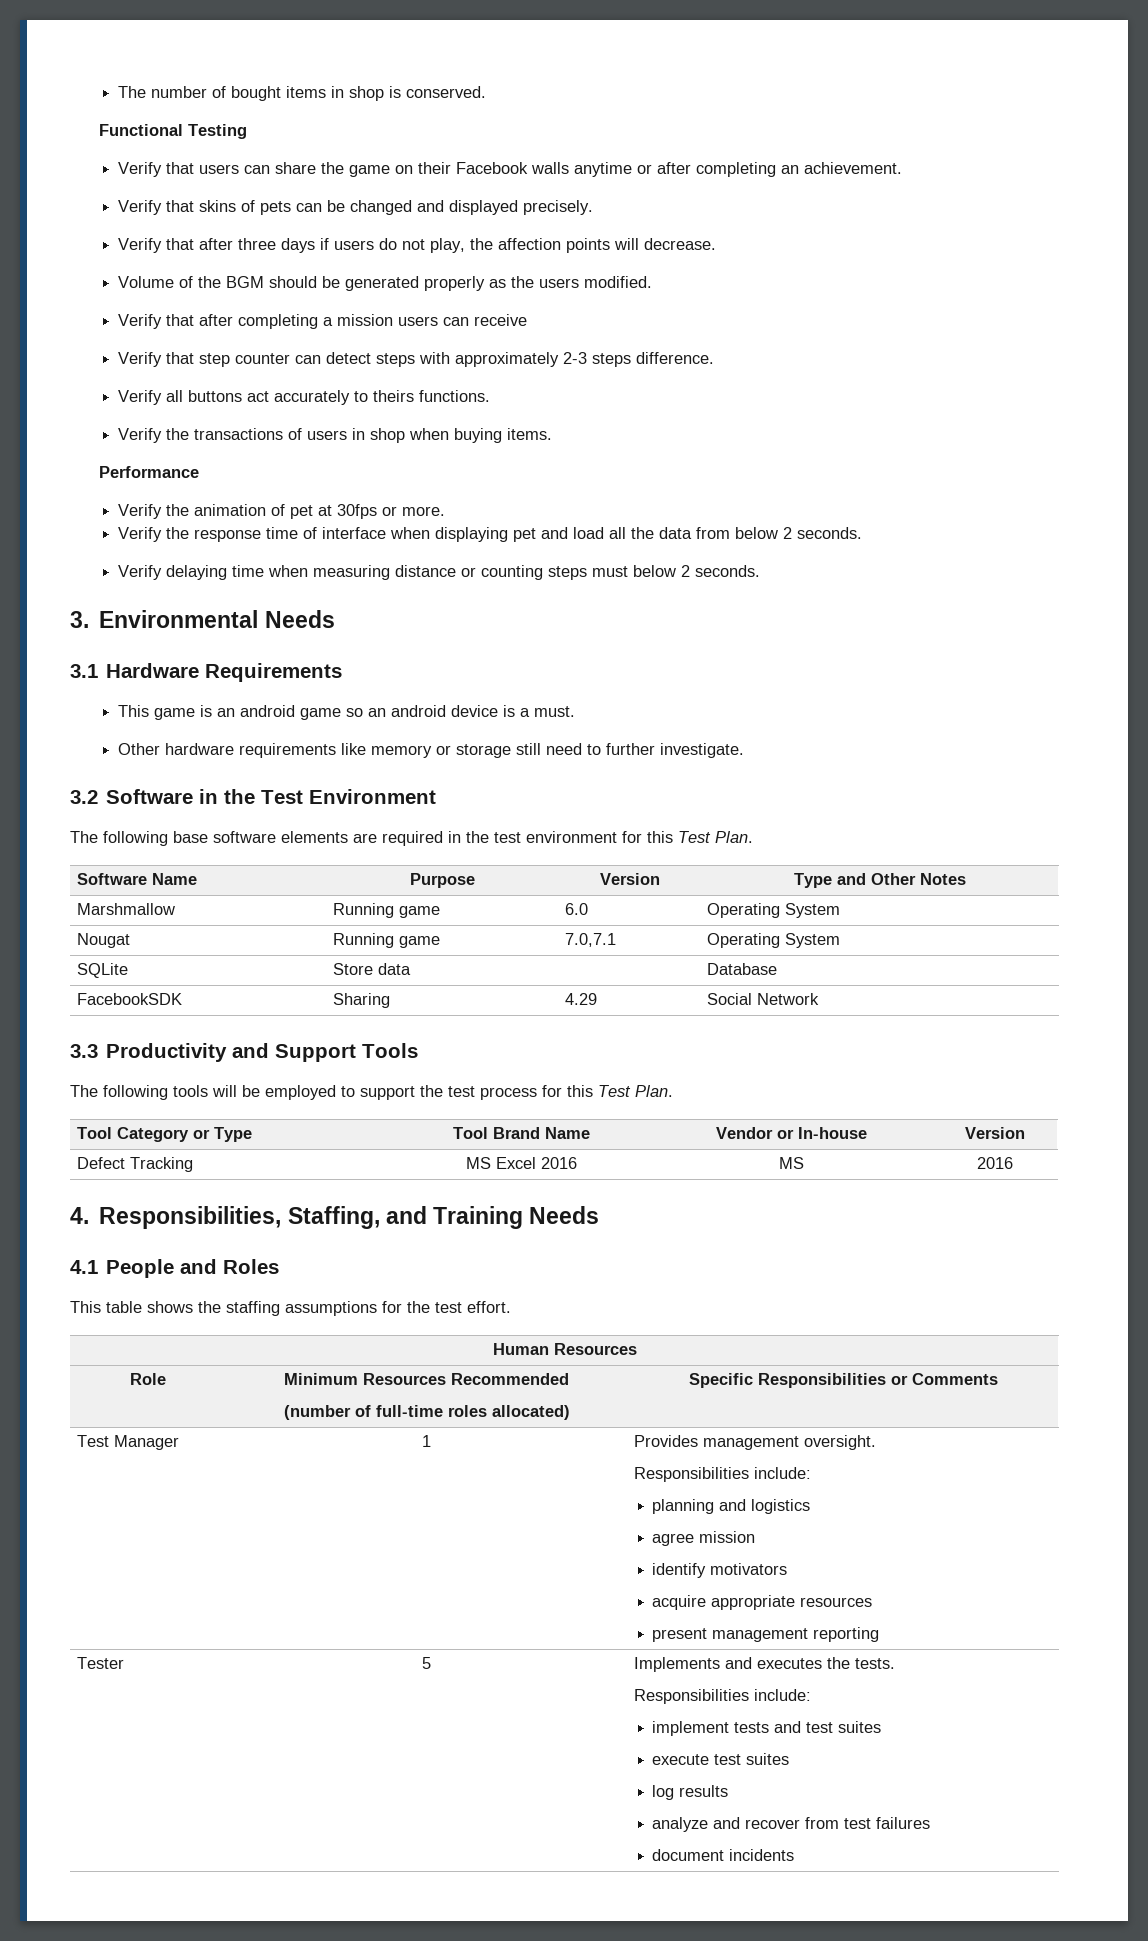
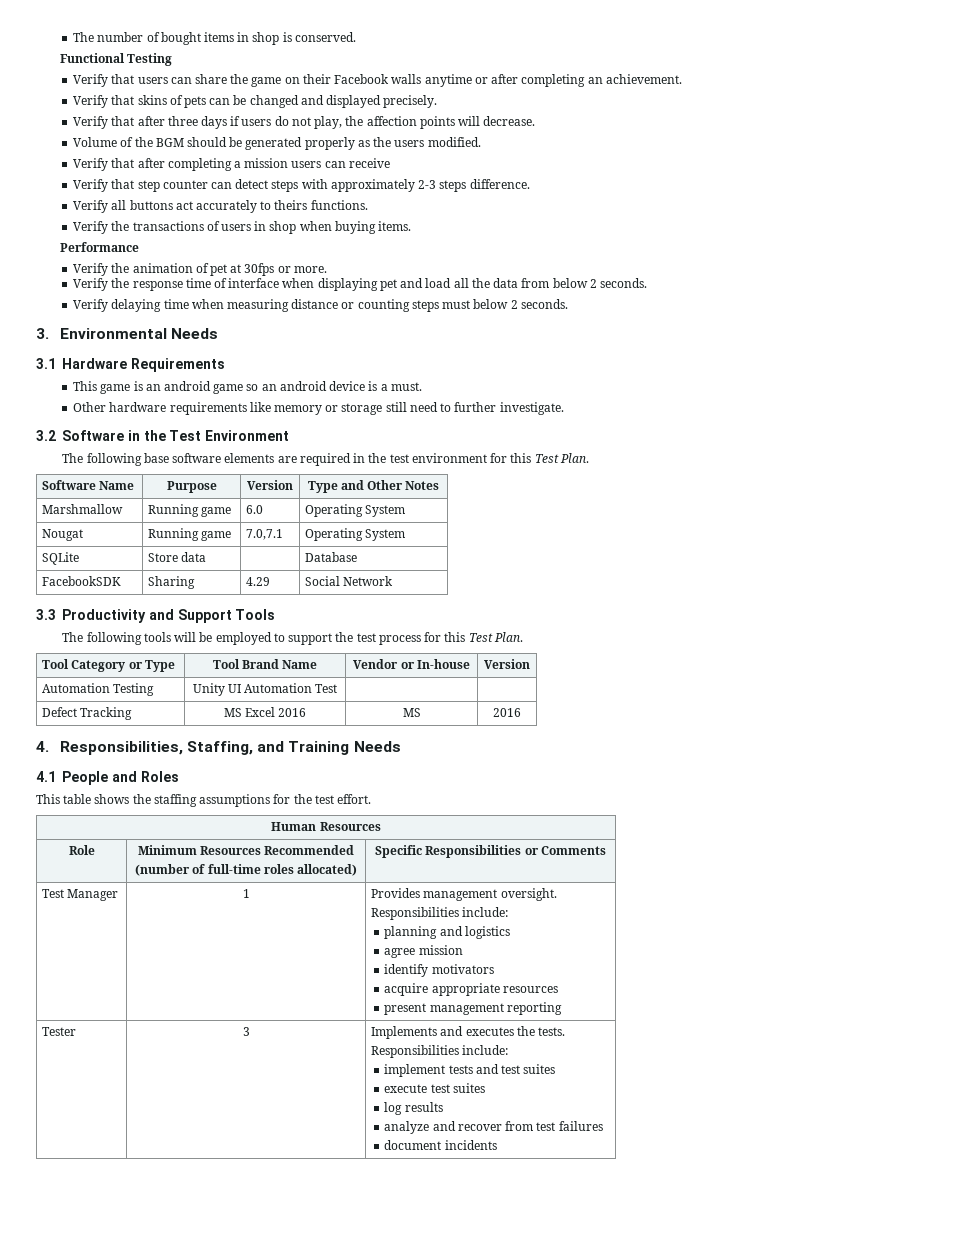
(1025, 1133) none -> [42,683,155,696] [192,683,338,696] // Automation Testing | Unity UI Automation Test | |
[421,1657,431,1669] 5 -> [242,1027,250,1036] 3

